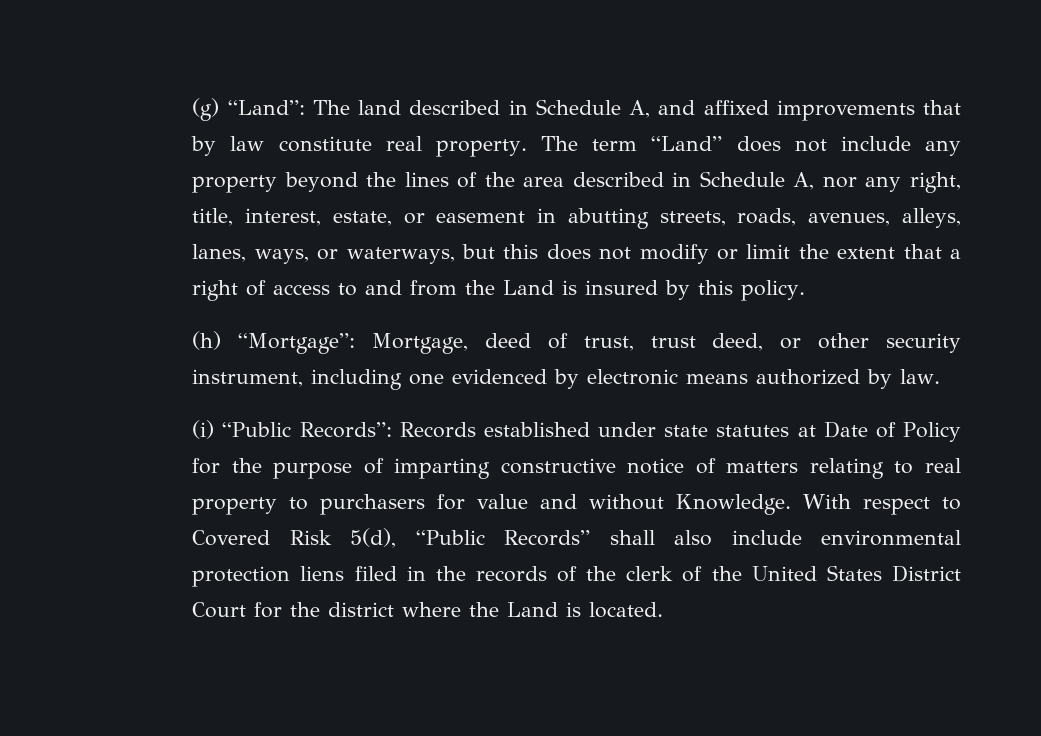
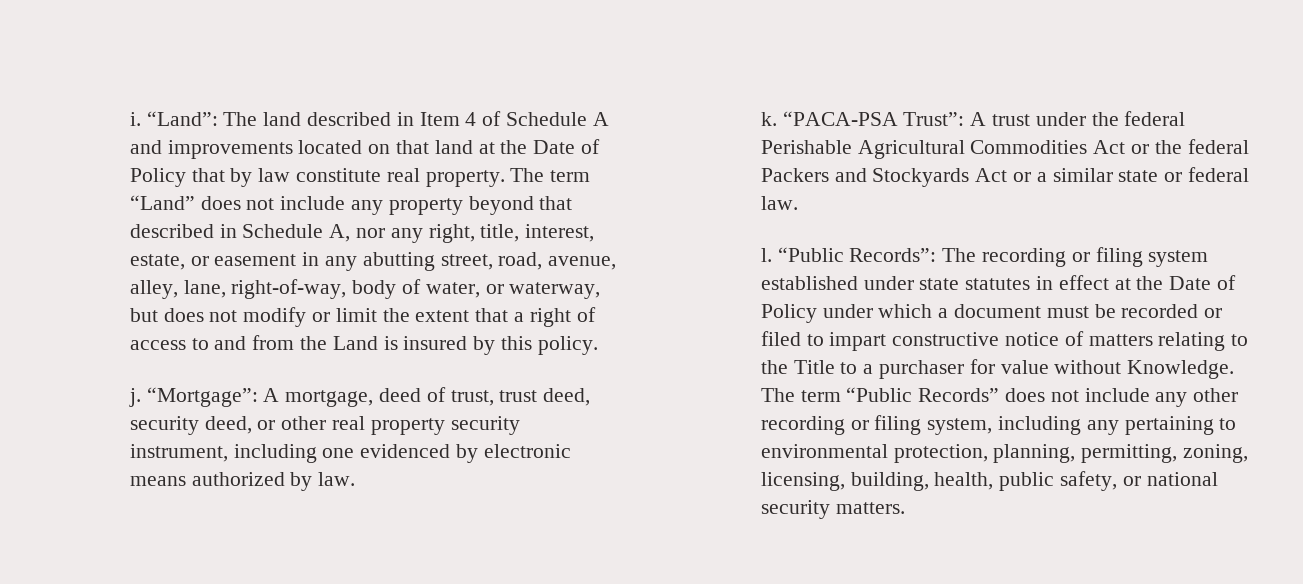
[192,98,220,121] (g) -> [129,112,141,126] i.
[535,99,915,121] Schedule A, and affixed improvements -> [419,111,609,126] [129,139,601,159] [129,168,186,187] Item 4 of Schedule A and improvements located on that land at the Date of Policy
[366,172,565,188] the lines of the area -> [539,196,573,210] that
[567,208,962,229] [192,244,539,264] abutting streets, roads, avenues, alleys, lanes, ways, or waterways, but this -> [325,252,617,271] [129,279,601,299] [129,308,158,322] any abutting street, road, avenue, alley, lane, right-of-way, body of water, or waterway, but
[192,331,469,354] (h) “Mortgage”: Mortgage, -> [128,387,374,407] j. “Mortgage”: A mortgage,
[780,333,870,349] or other -> [129,416,445,435] security deed, or other real property
[192,420,962,442] [192,458,491,479] (i) “Public Records”: Records established under state statutes at Date of Policy for the purpose of imparting -> [760,111,1186,126] [760,139,1249,159] [760,167,1250,187] [760,196,798,210] [760,247,1209,267] [760,275,1237,290] [760,304,1223,323] [760,331,887,351] k. “PACA-PSA Trust”: A trust under the federal Perishable Agricultural Commodities Act or the federal Packers and Stockyards Act or a similar state or federal law. // l. “Public Records”: The recording or filing system established under state statutes in effect at the Date of Policy under which a document must be recorded or filed to impart
[925,458,962,473] [192,494,426,515] real property to purchasers -> [760,360,965,379] the Title to a purchaser
[540,494,578,509] and -> (1049, 367) none
[803,494,961,515] [192,528,962,548] [192,565,962,587] [192,602,664,618] With respect to Covered Risk 5(d), “Public Records” shall also include environmental protection liens filed in the records of the clerk of the United States District Court for the district where the Land is located. -> [760,387,1239,407] [760,415,1237,435] [760,444,1249,463] [760,471,1218,491] [760,500,905,519] The term “Public Records” does not include any other recording or filing system, including any pertaining to environmental protection, planning, permitting, zoning, licensing, building, health, public safety, or national security matters.

